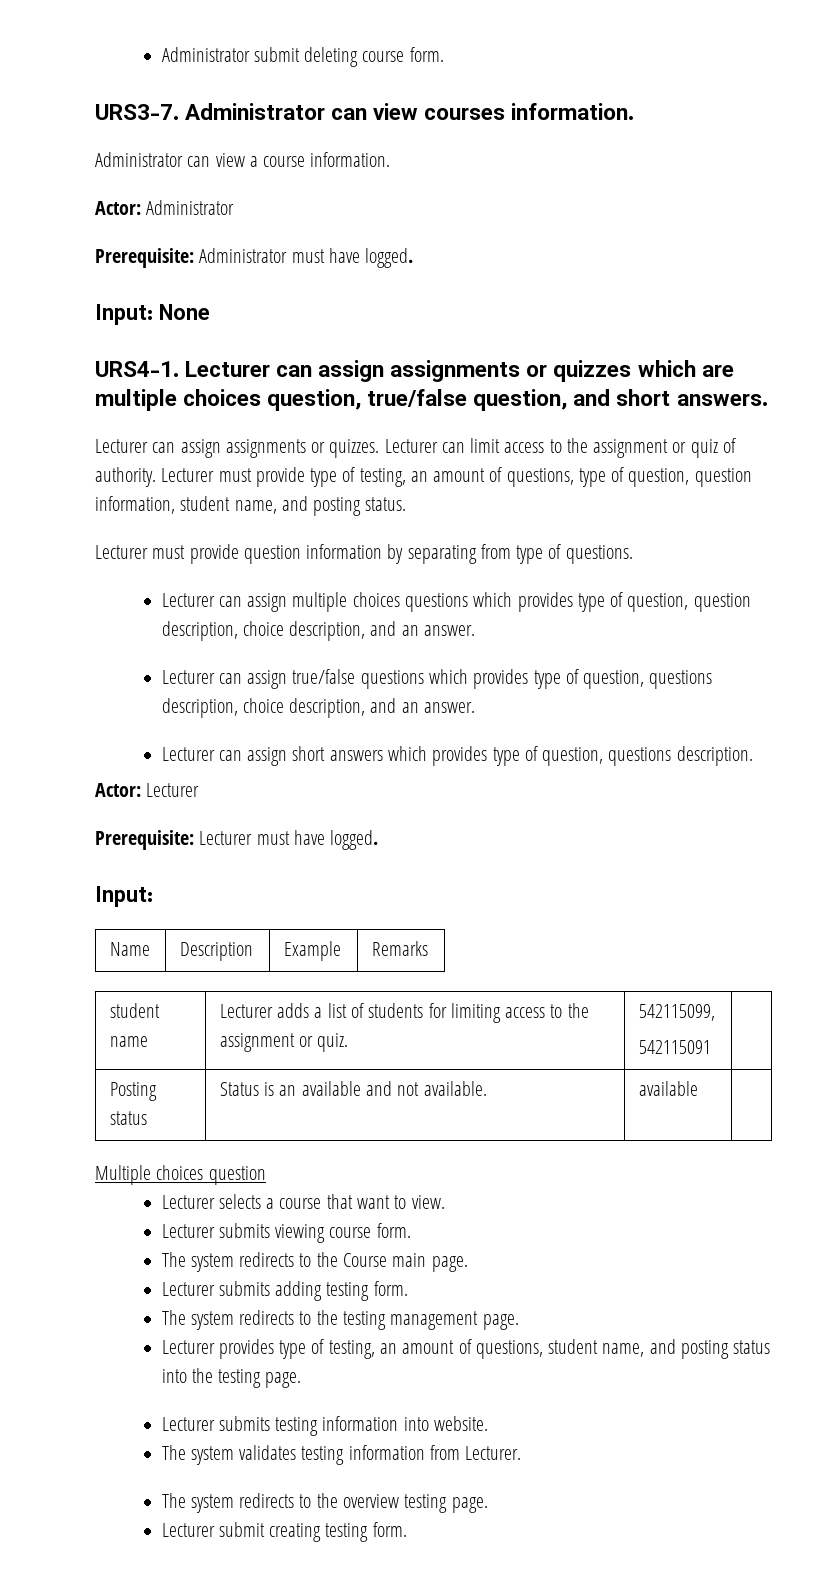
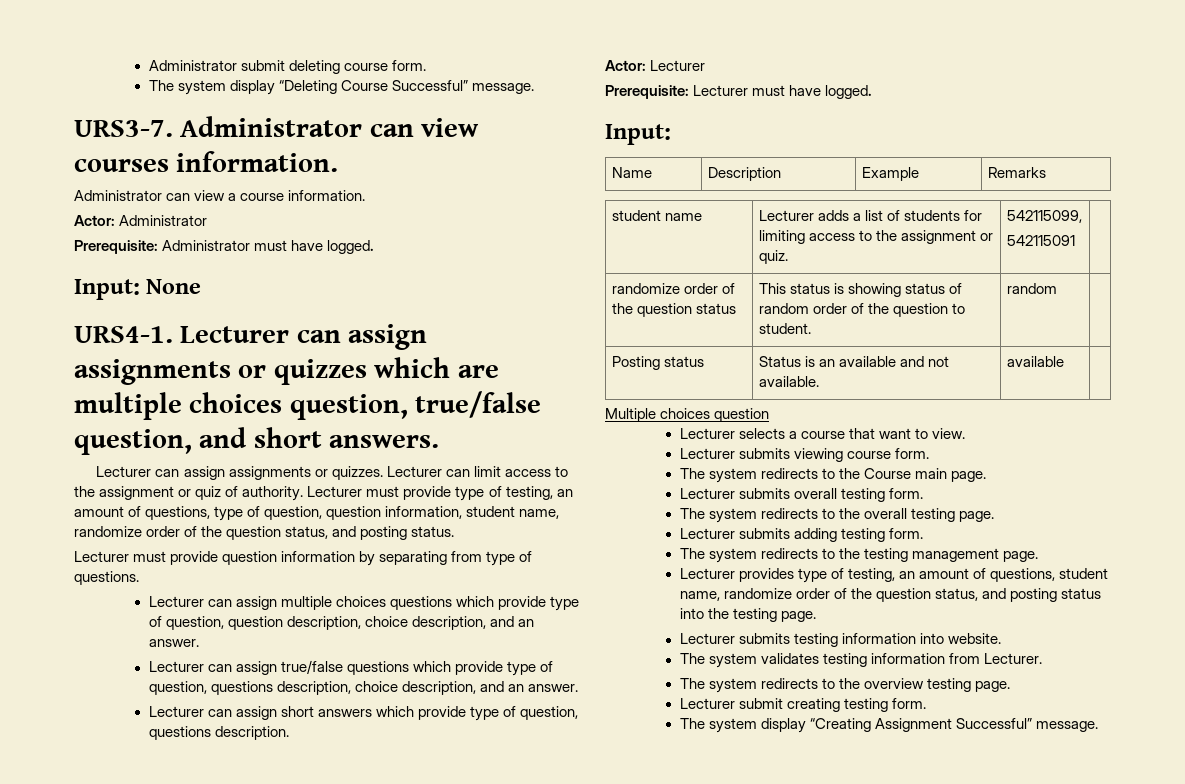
(444, 54) none -> [148,80,534,95] // The system display “Deleting Course Successful” message.
(277, 507) none -> [74,526,329,540] randomize order of the question status,
[517,592,573,612] provides -> [497,596,546,610] provide
[473,669,529,689] provides -> [454,661,503,675] provide
[432,746,488,766] provides -> [417,706,466,720] provide
(711, 1047) none -> [611,283,735,294] [611,303,736,317] [758,283,962,297] [758,303,965,317] [758,323,811,334] [1006,283,1057,294] // randomize order of the question status | This status is showing status of random order of the question to student. | random |
(468, 1264) none -> [679,488,923,502] [679,508,994,523] // Lecturer submits overall testing form. // The system redirects to the overall testing page.
(645, 1350) none -> [723,588,978,602] randomize order of the question status,
(407, 1529) none -> [679,718,1098,733] // The system display “Creating Assignment Successful” message.

